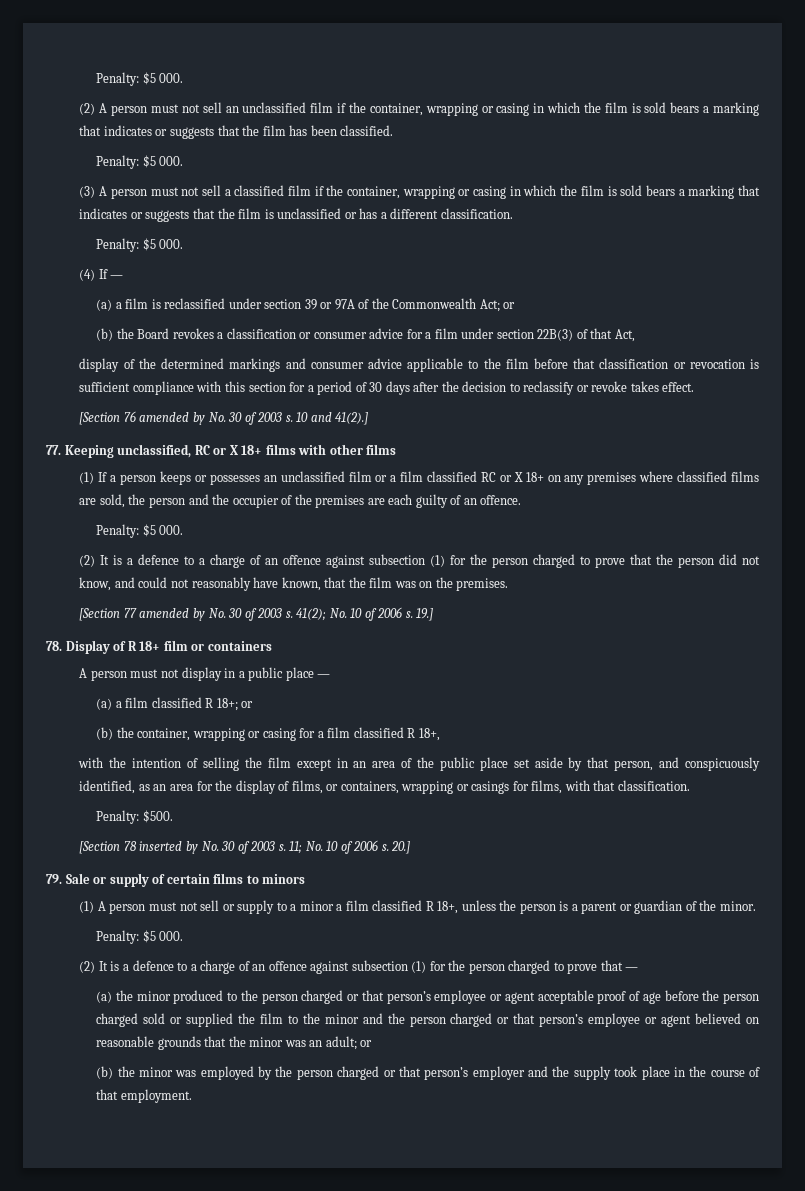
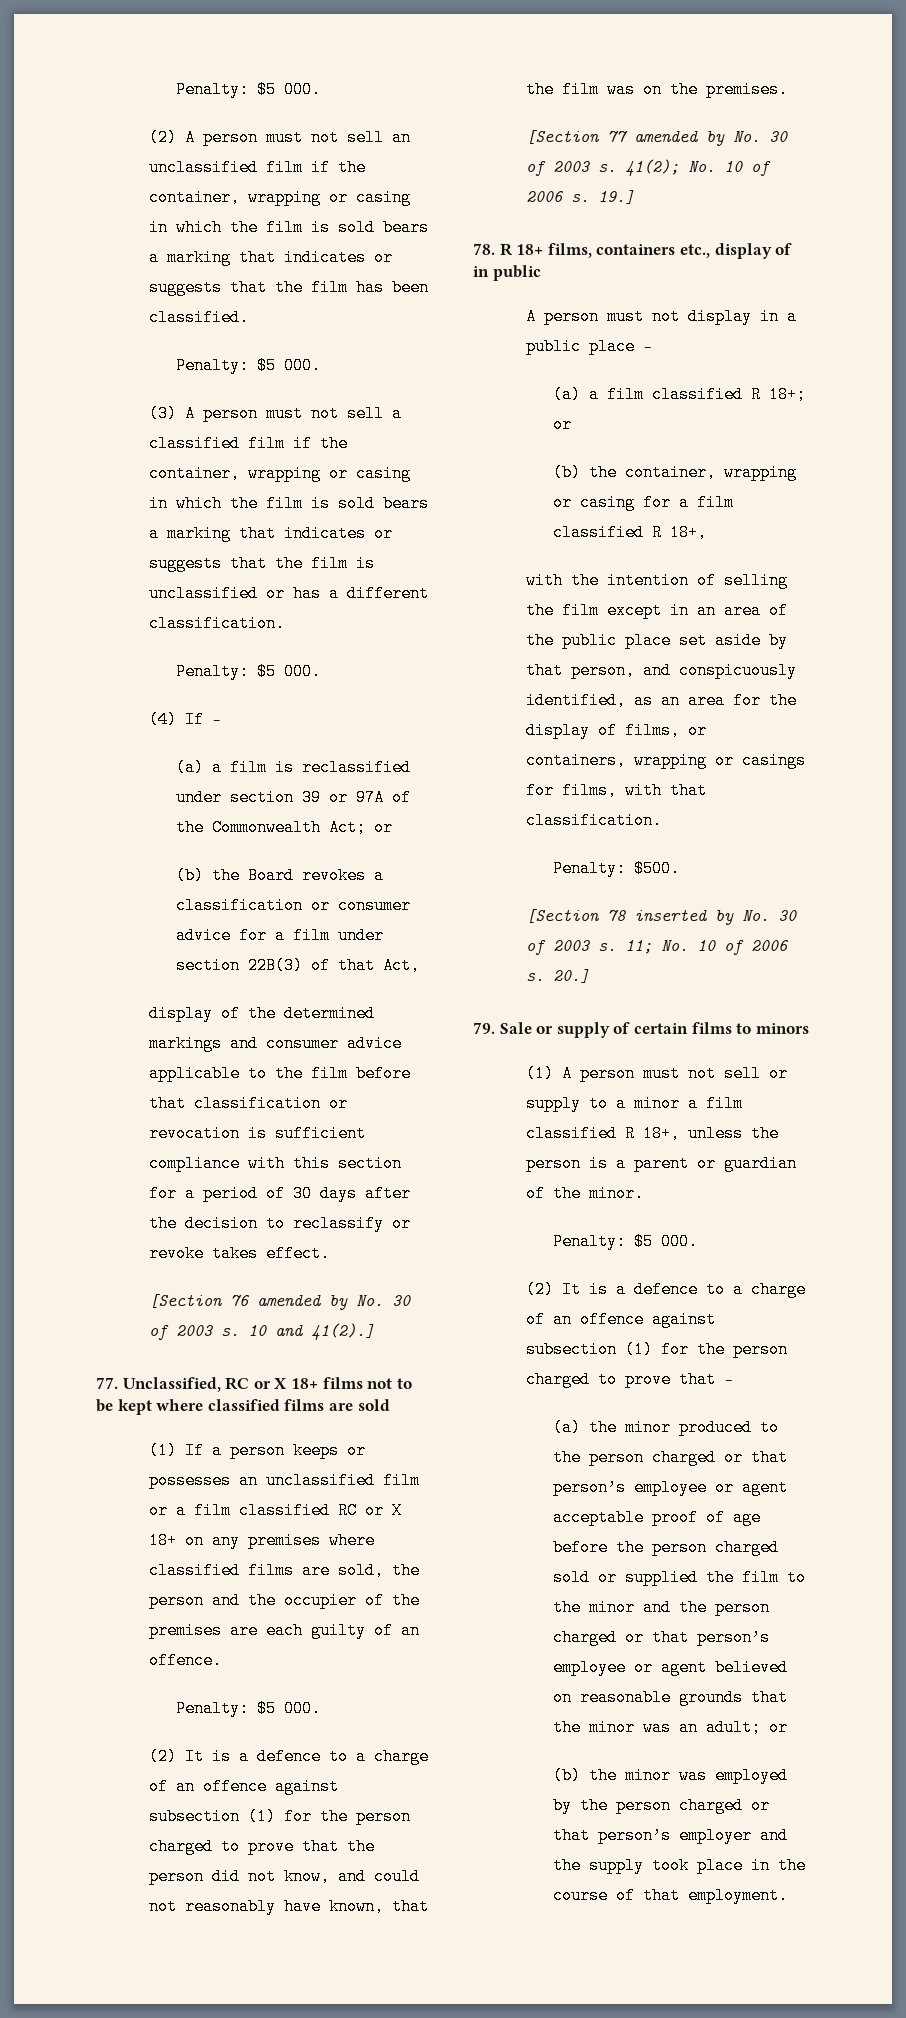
[64,444,192,458] Keeping unclassified, -> [122,1377,221,1392] Unclassified,
[298,444,397,455] with other films -> [367,1378,412,1389] [96,1399,390,1415] not to be kept where classified films are sold
[65,640,272,654] Display of R 18+ film or containers -> [499,243,793,259] [473,265,541,281] R 18+ films, containers etc., display of in public

